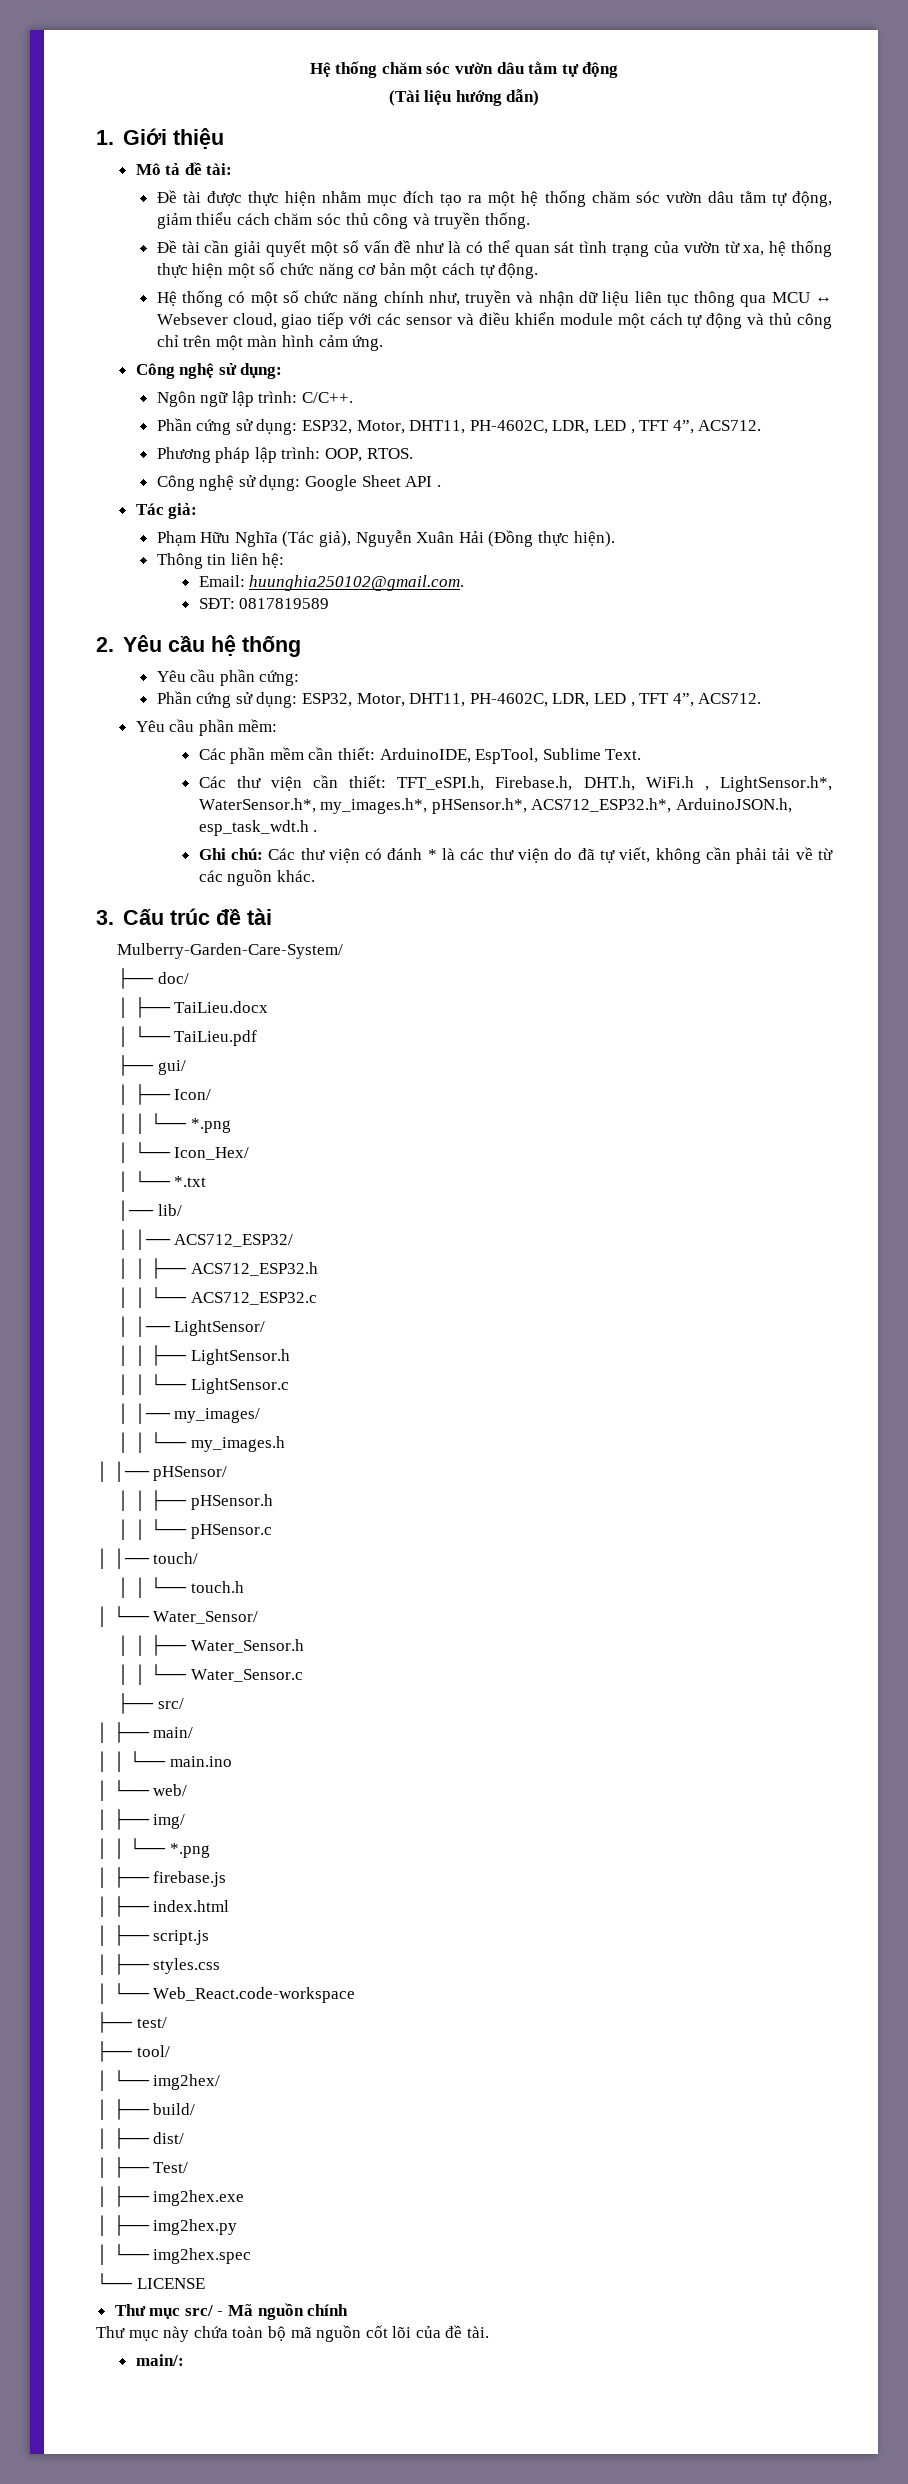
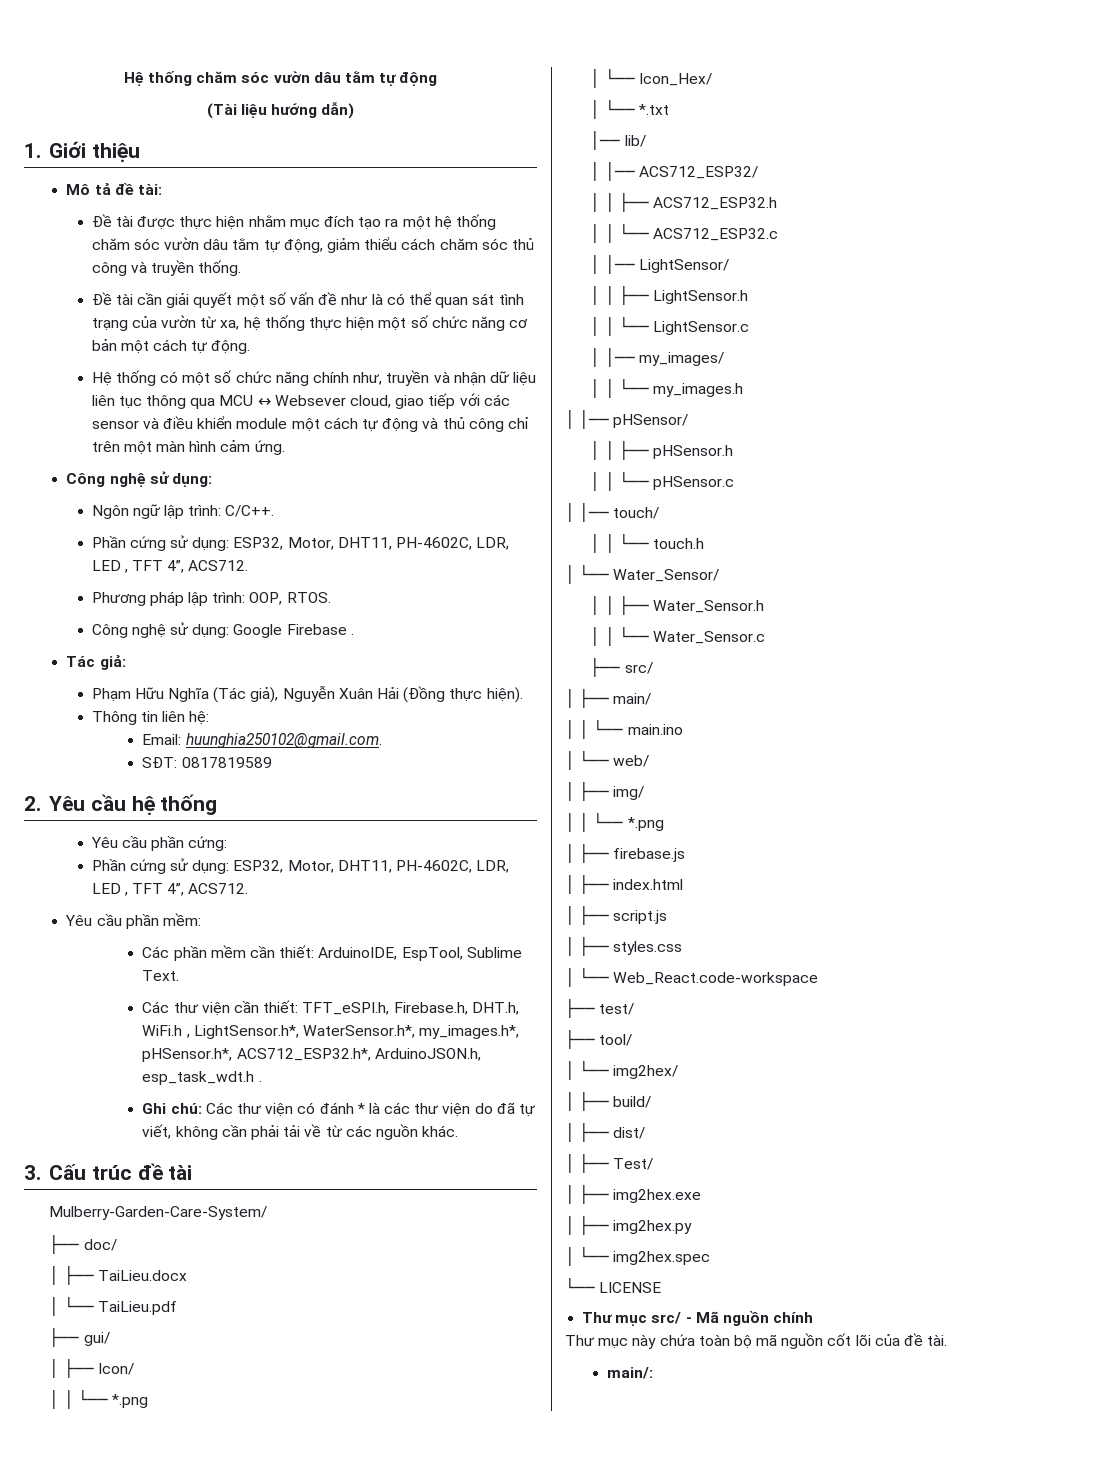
[361,475,433,487] Sheet API -> [286,624,347,635] Firebase

